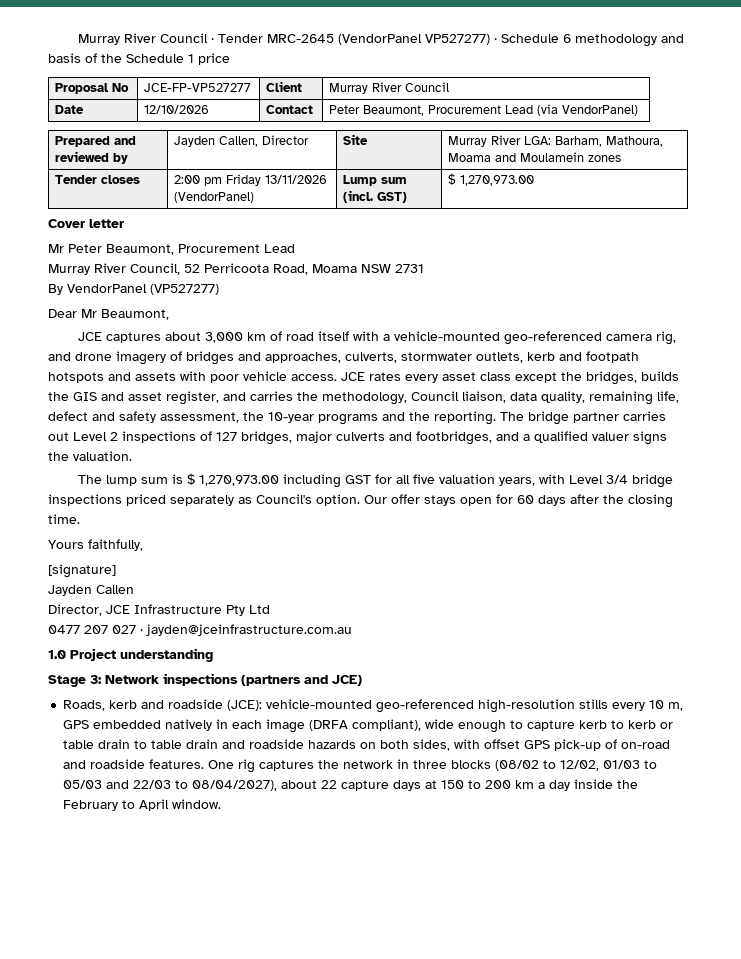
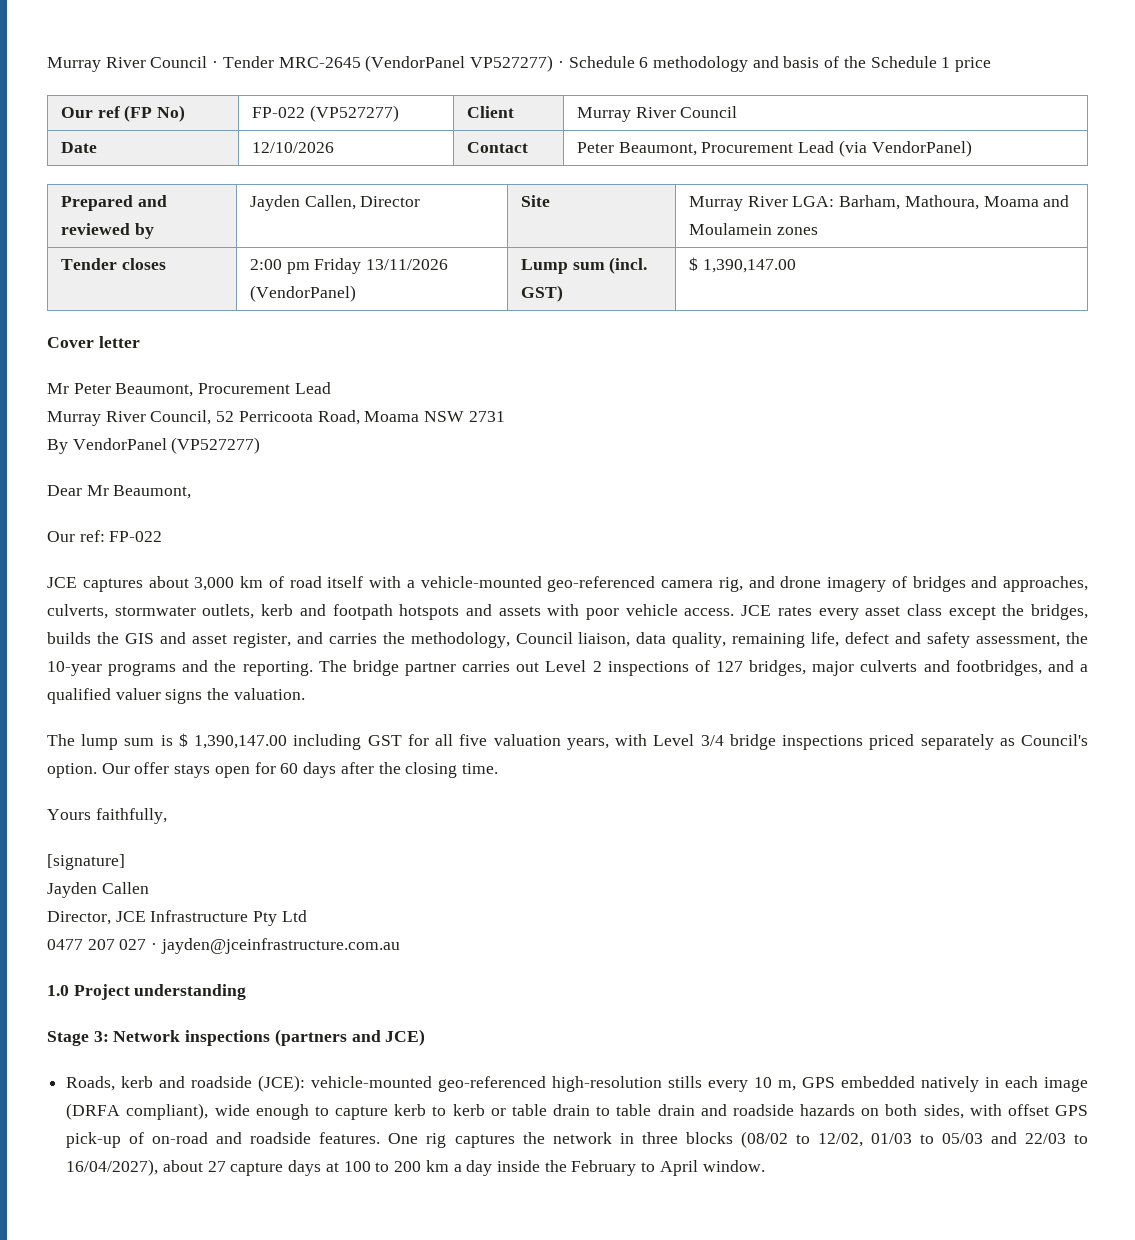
[55,83,130,94] [144,83,252,92] Proposal No | JCE-FP-VP527277 -> [60,105,186,122] [251,105,399,122] Our ref (FP No) | FP-022 (VP527277)
[460,175,535,186] 1,270,973.00 -> [702,259,796,273] 1,390,147.00
(169, 314) none -> [47,530,163,542] // Our ref: FP-022
[198,475,279,486] 1,270,973.00 -> [194,735,288,749] 1,390,147.00
[192,780,338,791] 08/04/2027), about 22 -> [66,1159,226,1176] 16/04/2027), about 27
[441,780,465,789] 150 -> [343,1161,371,1172] 100

